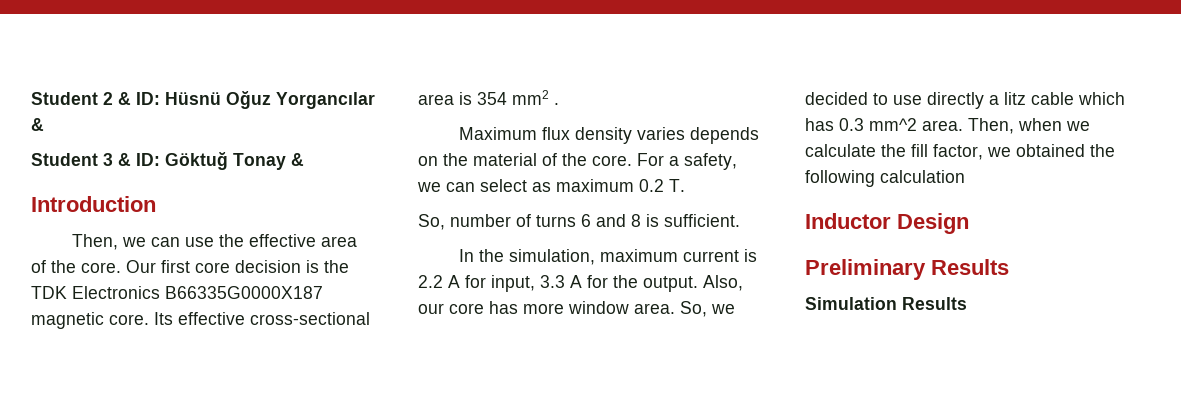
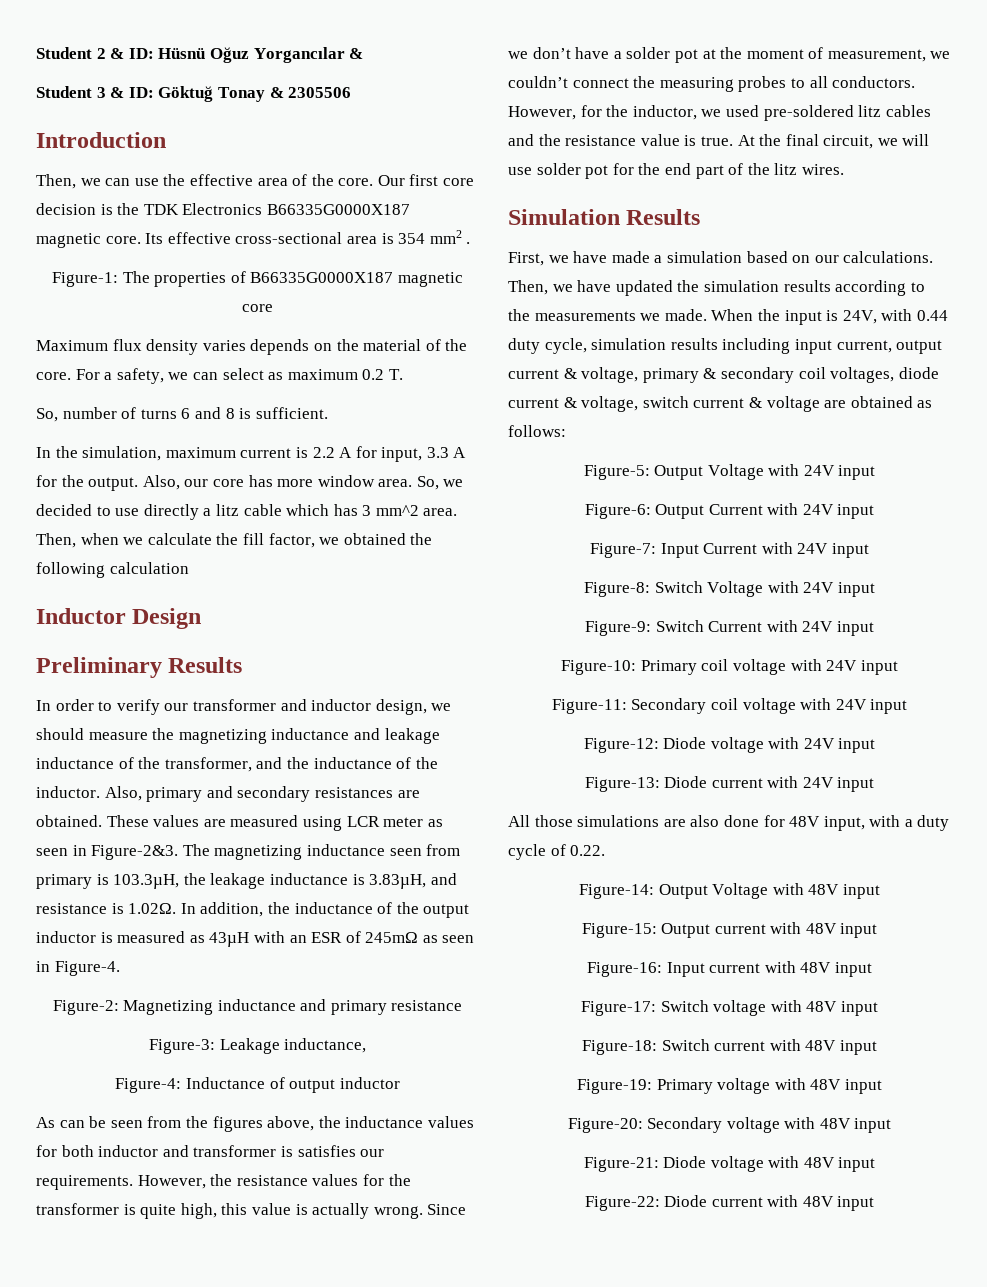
(304, 159) none -> [288,87,352,98] 2305506
(559, 104) none -> [52,271,463,287] [242,304,273,312] // Figure-1: The properties of B66335G0000X187 magnetic core
[839,118,864,131] 0.3 -> [362,505,372,516] 3
[805,297,967,310] Simulation Results -> [36,699,452,715] [36,728,440,744] [36,757,438,772] [36,786,420,802] [36,815,443,831] [36,844,461,860] [36,873,457,889] [36,902,470,918] [36,931,475,947] [36,961,120,976] [52,999,463,1015] [148,1038,367,1054] [115,1077,400,1093] [36,1116,474,1132] [36,1145,385,1157] [36,1174,411,1190] [36,1203,467,1219] [508,47,951,63] [508,76,916,92] [508,105,931,121] [508,134,930,149] [508,163,844,179] [508,209,701,225] [508,251,934,266] [508,280,925,296] [508,309,948,325] [508,338,943,354] [508,367,939,383] [508,396,933,412] [508,425,566,437] [583,464,876,480] [584,503,875,519] [590,542,869,558] [584,581,875,597] [585,620,874,636] [561,659,898,675] [551,698,908,714] [583,737,876,753] [584,776,875,792] [508,815,950,831] [508,844,606,860] [579,883,880,899] [581,922,878,938] [587,961,872,977] [581,1000,878,1016] [582,1039,877,1055] [577,1078,882,1094] [567,1117,892,1133] [583,1156,876,1172] [584,1195,875,1211] In order to verify our transformer and inductor design, we should measure the magnetizing inductance and leakage inductance of the transformer, and the inductance of the inductor. Also, primary and secondary resistances are obtained. These values are measured using LCR meter as seen in Figure-2&3. The magnetizing inductance seen from primary is 103.3µH, the leakage inductance is 3.83µH, and resistance is 1.02Ω. In addition, the inductance of the output inductor is measured as 43µH with an ESR of 245mΩ as seen in Figure-4. // Figure-2: Magnetizing inductance and primary resistance // Figure-3: Leakage inductance, // Figure-4: Inductance of output inductor // As can be seen from the figures above, the inductance values for both inductor and transformer is satisfies our requirements. However, the resistance values for the transformer is quite high, this value is actually wrong. Since we don’t have a solder pot at the moment of measurement, we couldn’t connect the measuring probes to all conductors. However, for the inductor, we used pre-soldered litz cables and the resistance value is true. At the final circuit, we will use solder pot for the end part of the litz wires. // Simulation Results // First, we have made a simulation based on our calculations. Then, we have updated the simulation results according to the measurements we made. When the input is 24V, with 0.44 duty cycle, simulation results including input current, output current & voltage, primary & secondary coil voltages, diode current & voltage, switch current & voltage are obtained as follows: // Figure-5: Output Voltage with 24V input // Figure-6: Output Current with 24V input // Figure-7: Input Current with 24V input // Figure-8: Switch Voltage with 24V input // Figure-9: Switch Current with 24V input // Figure-10: Primary coil voltage with 24V input // Figure-11: Secondary coil voltage with 24V input // Figure-12: Diode voltage with 24V input // Figure-13: Diode current with 24V input // All those simulations are also done for 48V input, with a duty cycle of 0.22. // Figure-14: Output Voltage with 48V input // Figure-15: Output current with 48V input // Figure-16: Input current with 48V input // Figure-17: Switch voltage with 48V input // Figure-18: Switch current with 48V input // Figure-19: Primary voltage with 48V input // Figure-20: Secondary voltage with 48V input // Figure-21: Diode voltage with 48V input // Figure-22: Diode current with 48V input

